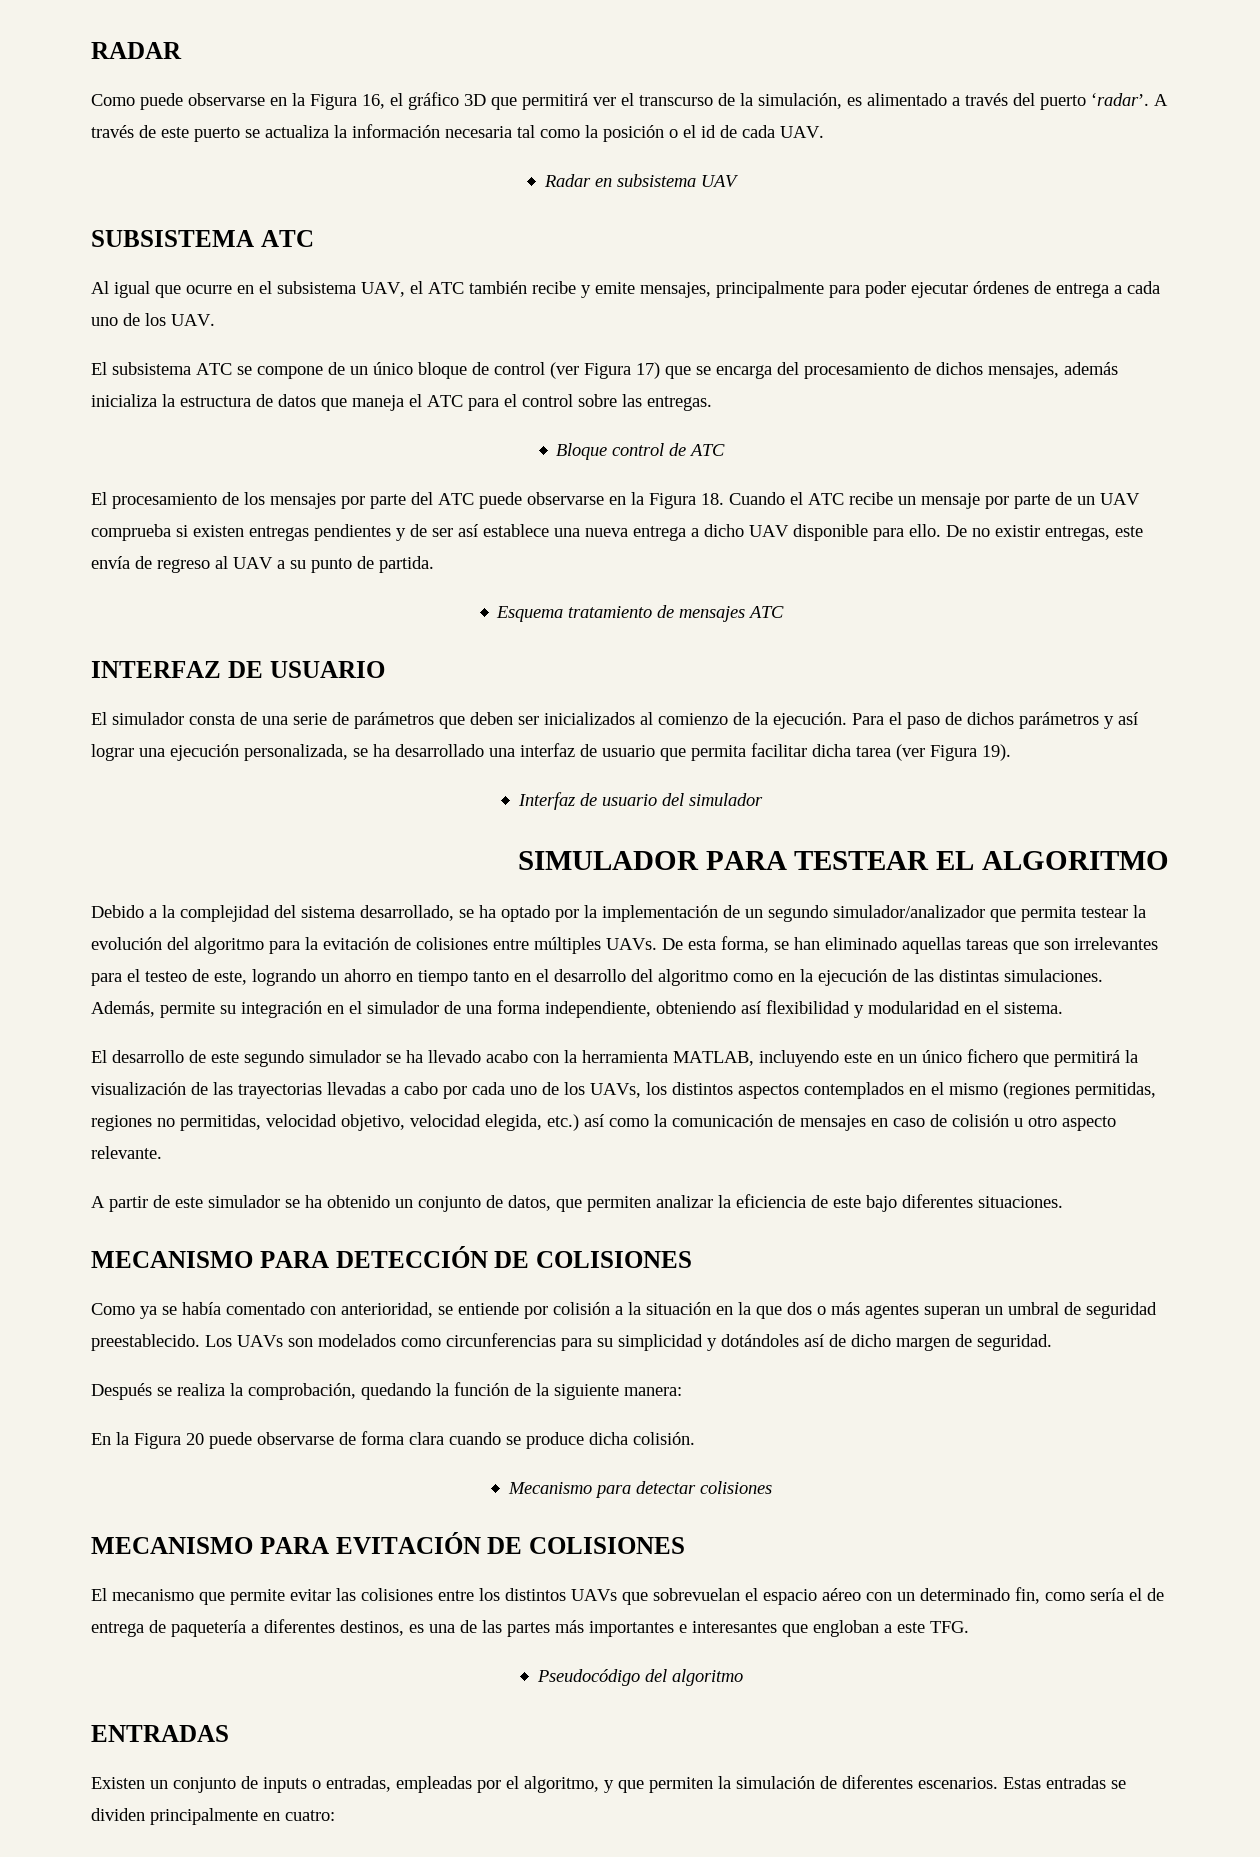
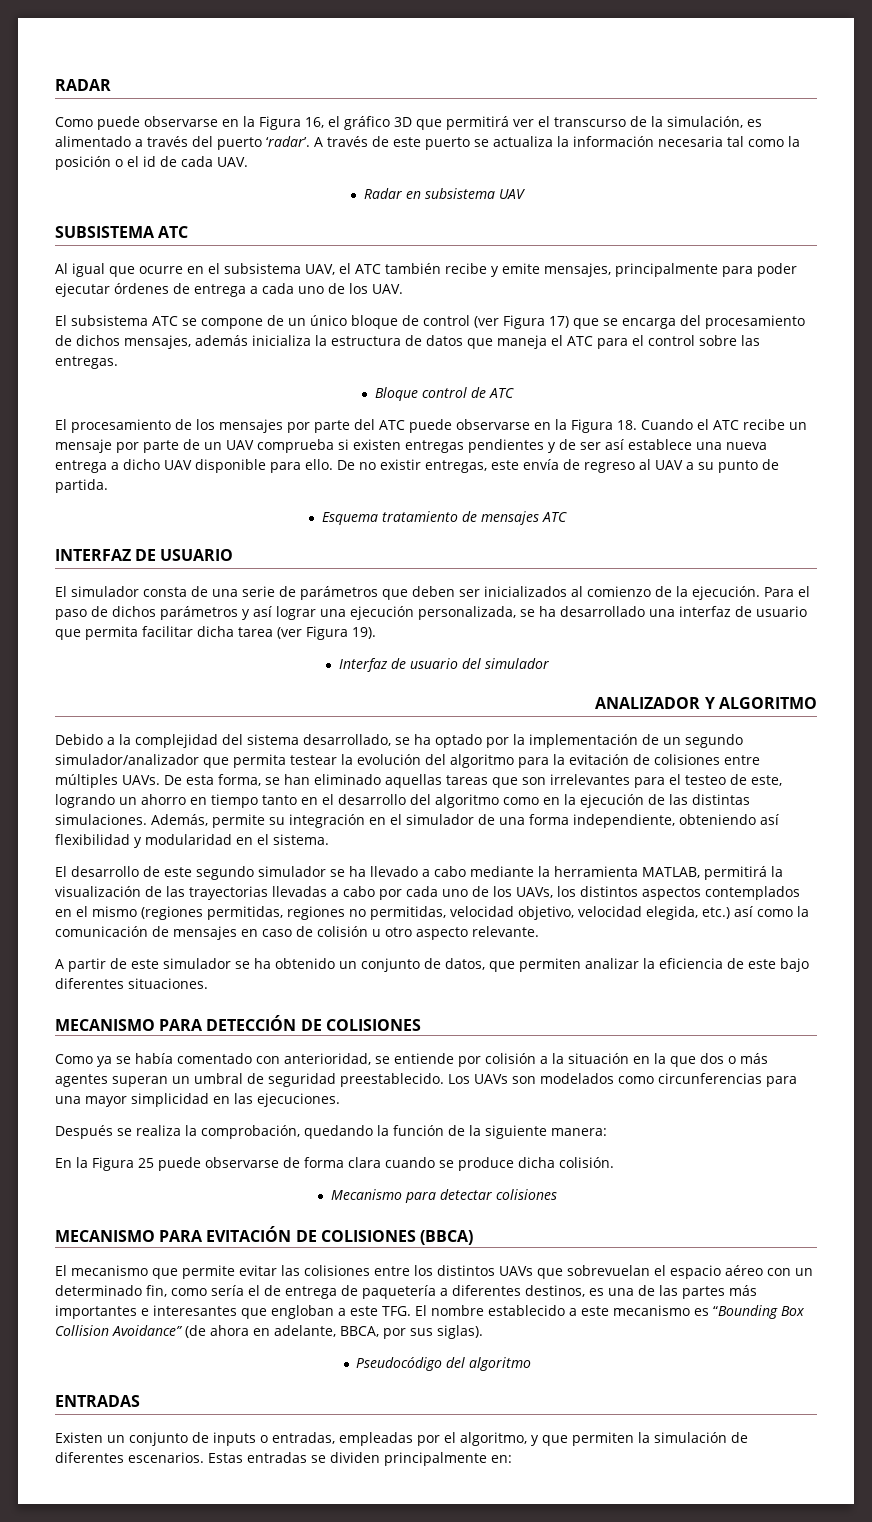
[517,851,975,870] SIMULADOR PARA TESTEAR EL -> [595,697,715,709] ANALIZADOR Y
[486,1049,1049,1067] acabo con la herramienta MATLAB, incluyendo este en un único fichero que -> [422,866,700,878] a cabo mediante la herramienta MATLAB,
[597,1334,1052,1351] su simplicidad y dotándoles así de dicho margen de seguridad. -> [55,1093,340,1107] una mayor simplicidad en las ejecuciones.
[186,1433,204,1445] 20 -> [138,1158,154,1168] 25
(685, 1545) none -> [419,1230,473,1245] (BBCA)
(969, 1627) none -> [415,1305,805,1319] [55,1325,483,1339] El nombre establecido a este mecanismo es “Bounding Box Collision Avoidance” (de ahora en adelante, BBCA, por sus siglas).
[263,1810,335,1821] en cuatro: -> [491,1455,512,1463] en:

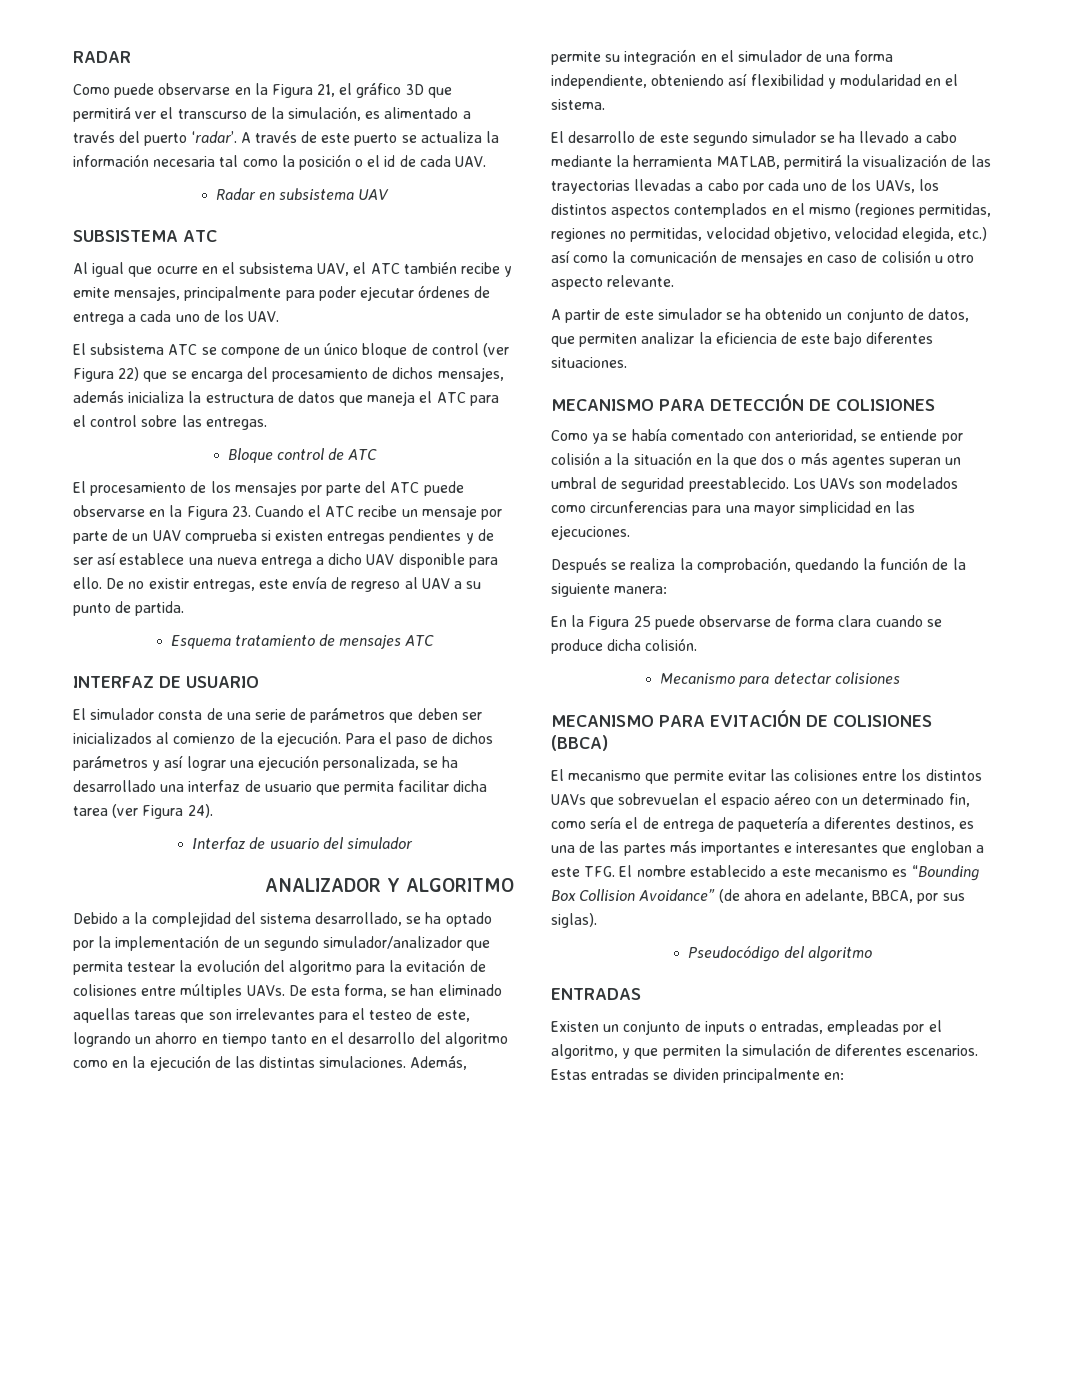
[305,117,324,128] 16, -> [317,84,336,97] 21,
[548,316,569,328] 17) -> [118,367,140,381] 22)
[616,420,637,430] 18. -> [231,506,251,517] 23.
[352,627,376,639] 19). -> [187,804,213,818] 24).

